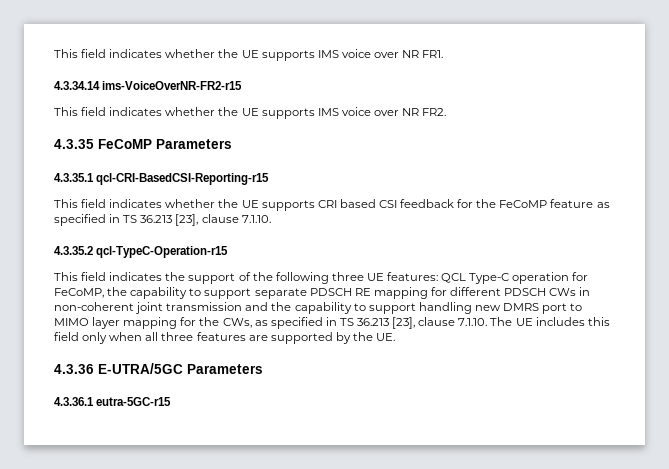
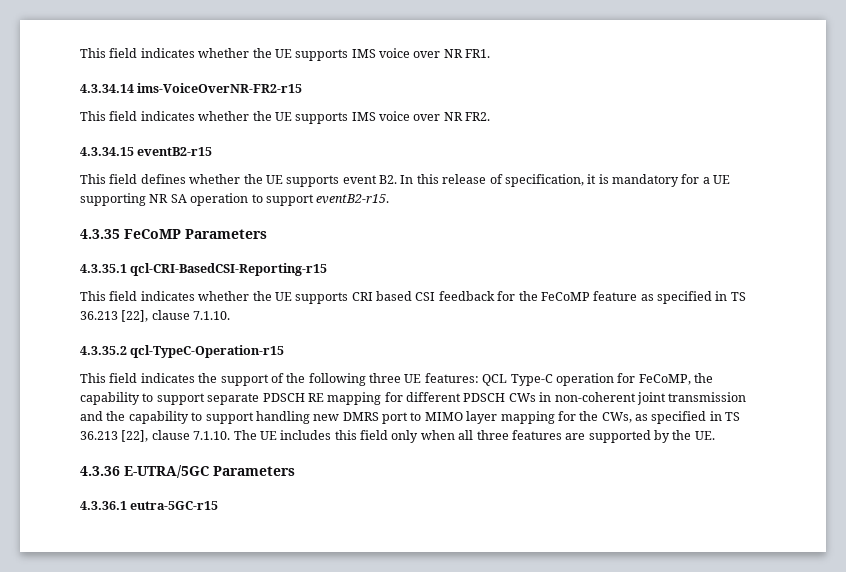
(447, 112) none -> [80,147,213,156] [80,174,731,187] [80,193,390,206] // 4.3.34.15 eventB2-r15 // This field defines whether the UE supports event B2. In this release of specification, it is mandatory for a UE supporting NR SA operation to support eventB2-r15.
[175,214,199,226] [23], -> [121,310,149,322] [22],
[392,317,416,329] [23], -> [121,430,149,442] [22],

